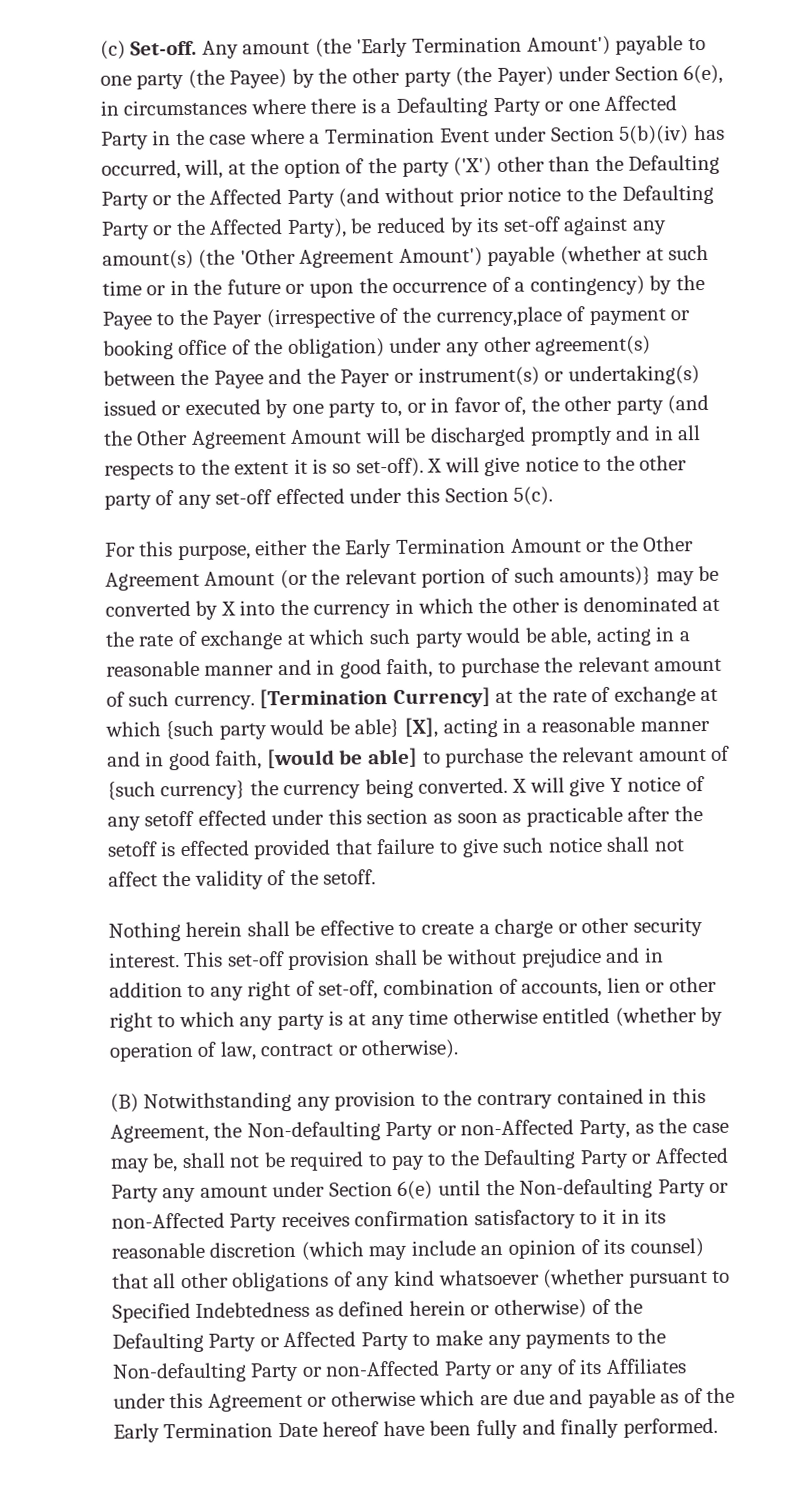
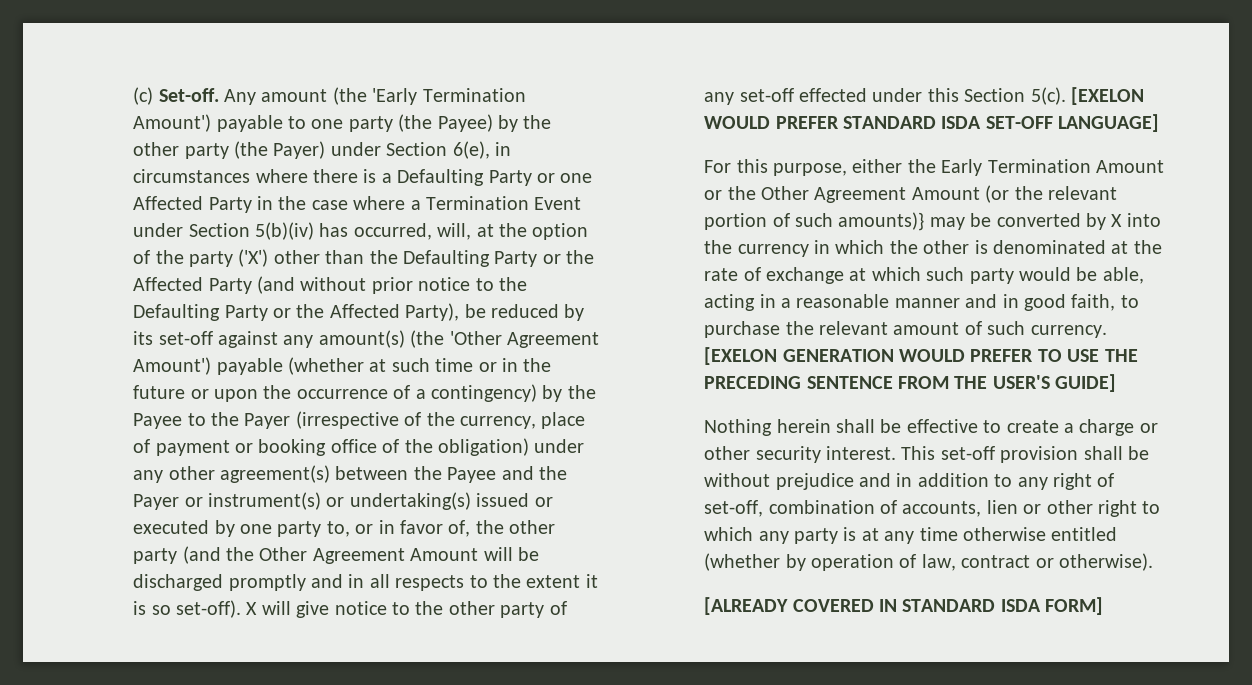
[435,306,562,327] currency,place -> [460,412,586,429] currency, place
(554, 496) none -> [1071,87,1145,105] [704,114,1160,132] [EXELON WOULD PREFER STANDARD ISDA SET-OFF LANGUAGE]
[259,686,719,709] [104,716,710,740] [106,745,731,771] [106,776,705,801] [106,806,703,831] [106,836,685,860] [107,869,377,890] [Termination Currency] at the rate of exchange at which {such party would be able} [X], acting in a reasonable manner and in good faith, [would be able] to purchase the relevant amount of {such currency} the currency being converted. X will give Y notice of any setoff effected under this section as soon as practicable after the setoff is effected provided that failure to give such notice shall not affect the validity of the setoff. -> [704,347,1138,365] [704,374,1117,392] [EXELON GENERATION WOULD PREFER TO USE THE PRECEDING SENTENCE FROM THE USER'S GUIDE]
[109,1088,706,1113] [109,1118,729,1143] [109,1147,729,1173] [110,1178,730,1203] [110,1208,667,1232] [110,1238,704,1261] [111,1268,731,1292] [111,1298,644,1323] [111,1328,667,1353] [111,1358,687,1383] [112,1387,736,1412] [112,1417,718,1443] (B) Notwithstanding any provision to the contrary contained in this Agreement, the Non-defaulting Party or non-Affected Party, as the case may be, shall not be required to pay to the Defaulting Party or Affected Party any amount under Section 6(e) until the Non-defaulting Party or non-Affected Party receives confirmation satisfactory to it in its reasonable discretion (which may include an opinion of its counsel) that all other obligations of any kind whatsoever (whether pursuant to Specified Indebtedness as defined herein or otherwise) of the Defaulting Party or Affected Party to make any payments to the Non-defaulting Party or non-Affected Party or any of its Affiliates under this Agreement or otherwise which are due and payable as of the Early Termination Date hereof have been fully and finally performed. -> [704,597,1104,615] [ALREADY COVERED IN STANDARD ISDA FORM]

